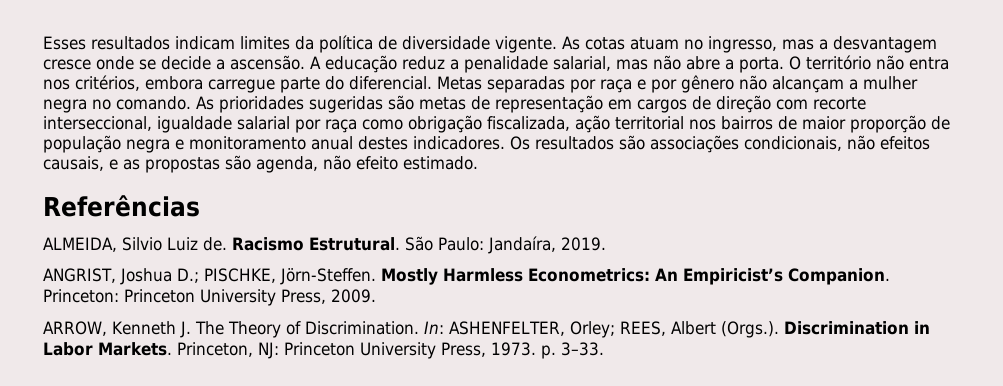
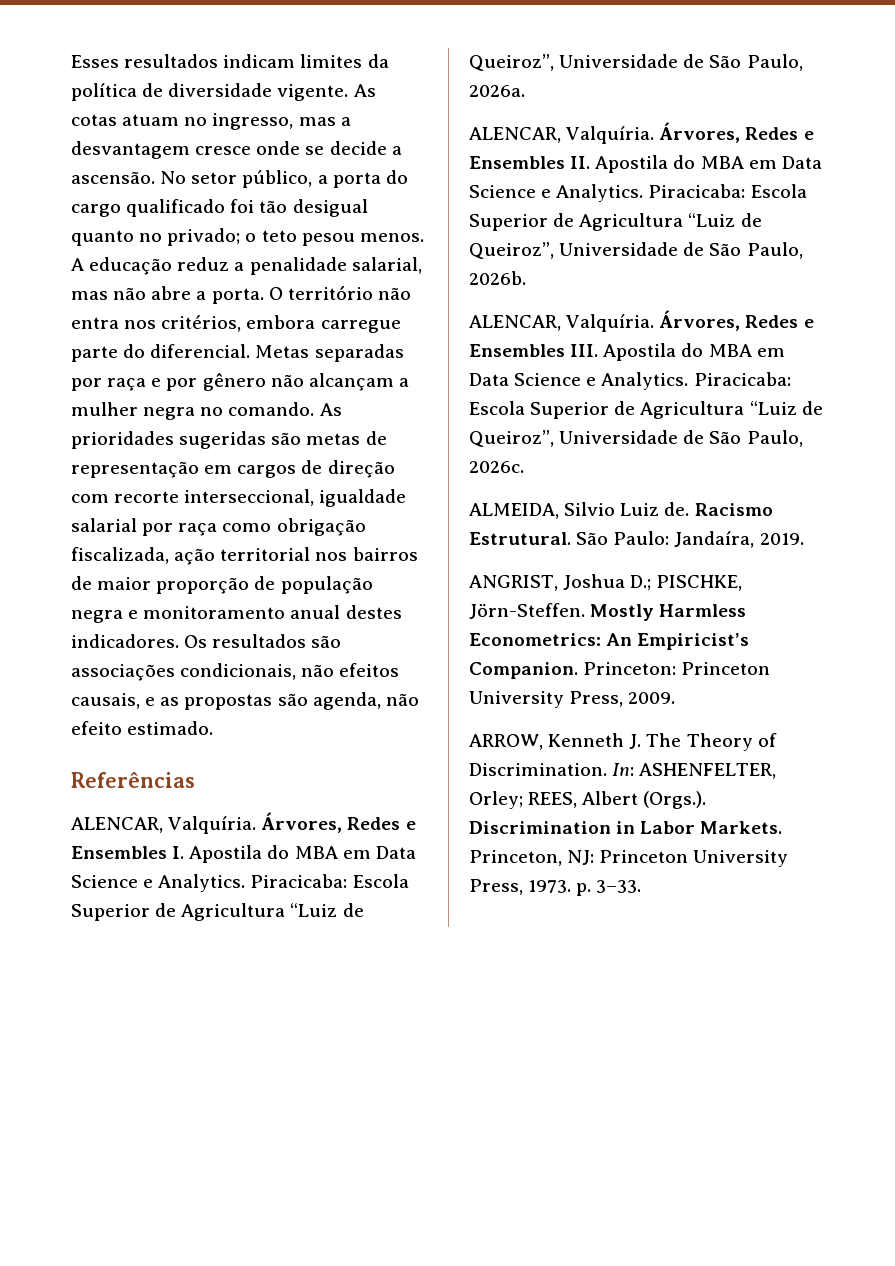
(305, 62) none -> [160,170,408,188] [71,199,368,217] [71,228,424,246] No setor público, a porta do cargo qualificado foi tão desigual quanto no privado; o teto pesou menos.
(200, 206) none -> [71,812,416,834] [71,845,416,863] [71,874,409,892] [71,903,364,921] [469,54,803,71] [469,85,525,97] [469,122,814,144] [469,155,822,173] [469,184,807,202] [469,213,762,231] [469,242,803,259] [469,271,526,285] [469,310,814,332] [469,343,785,361] [469,372,791,390] [469,401,823,419] [469,430,803,447] [469,461,524,473] // ALENCAR, Valquíria. Árvores, Redes e Ensembles I. Apostila do MBA em Data Science e Analytics. Piracicaba: Escola Superior de Agricultura “Luiz de Queiroz”, Universidade de São Paulo, 2026a. // ALENCAR, Valquíria. Árvores, Redes e Ensembles II. Apostila do MBA em Data Science e Analytics. Piracicaba: Escola Superior de Agricultura “Luiz de Queiroz”, Universidade de São Paulo, 2026b. // ALENCAR, Valquíria. Árvores, Redes e Ensembles III. Apostila do MBA em Data Science e Analytics. Piracicaba: Escola Superior de Agricultura “Luiz de Queiroz”, Universidade de São Paulo, 2026c.

